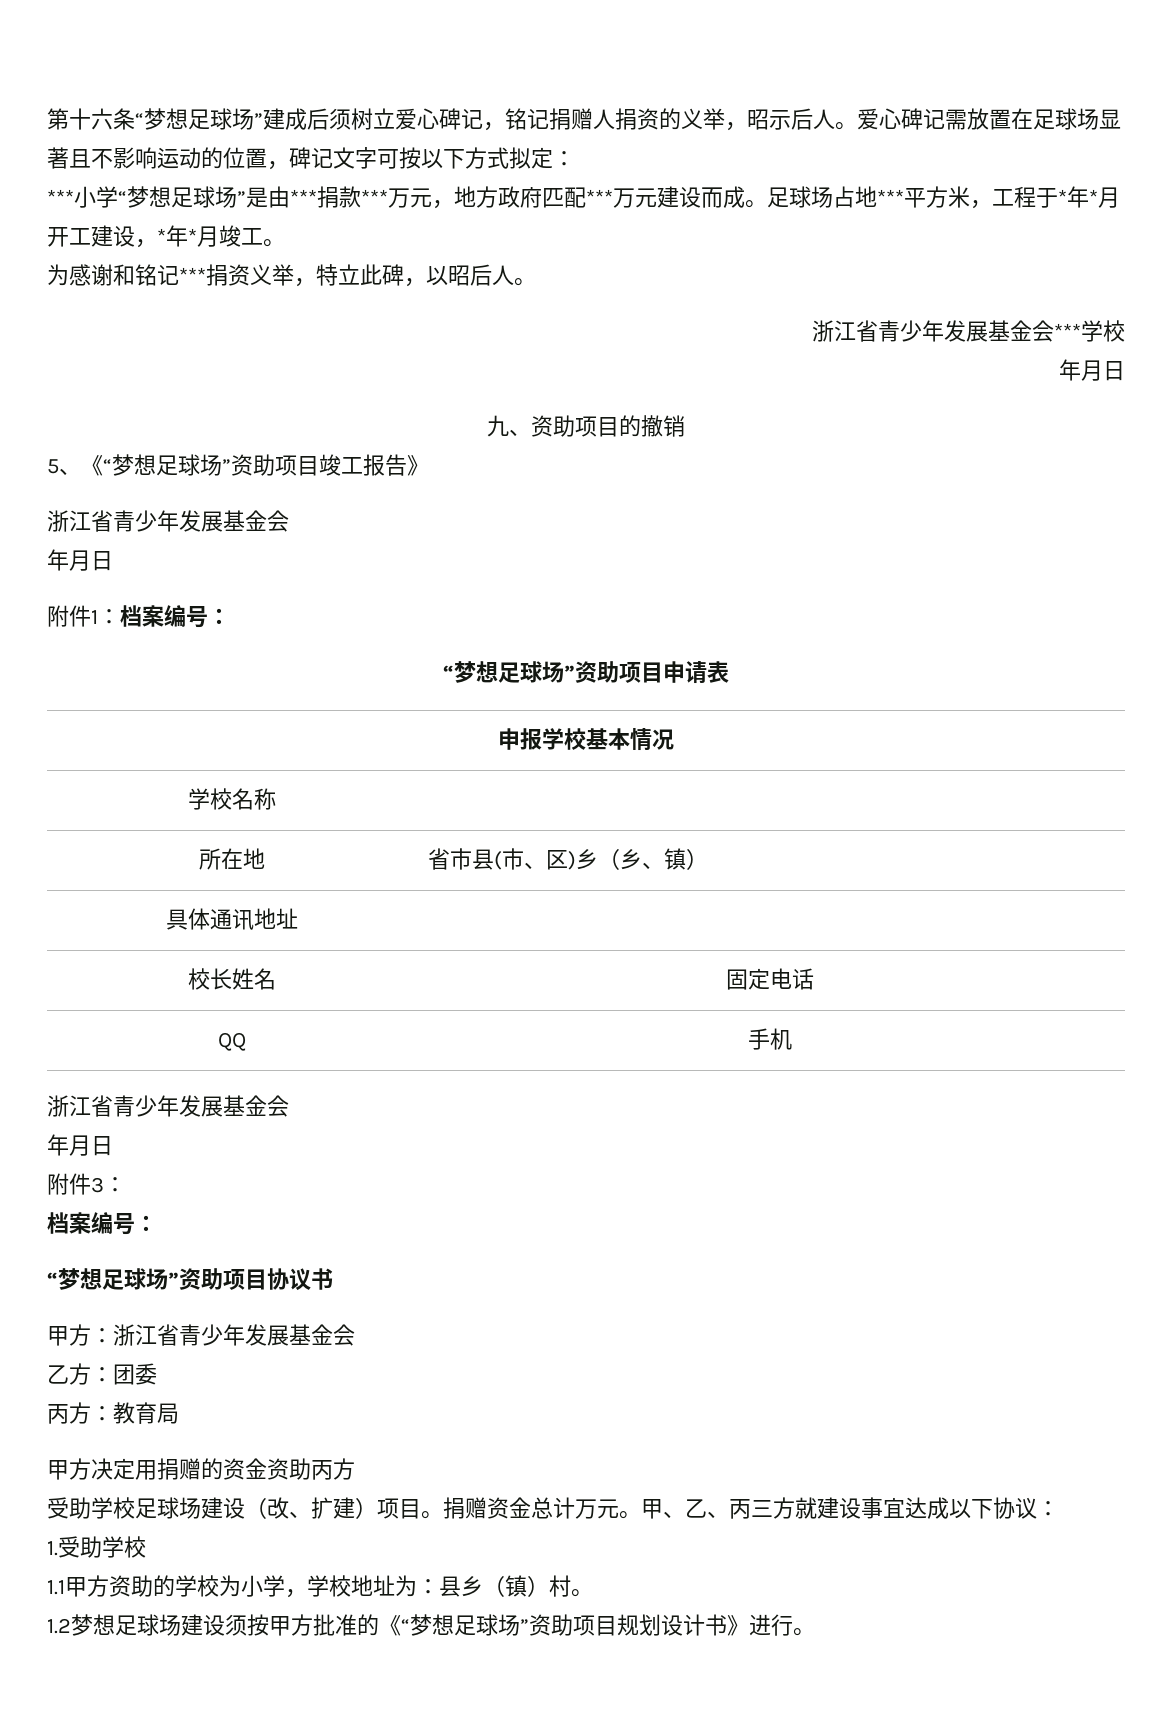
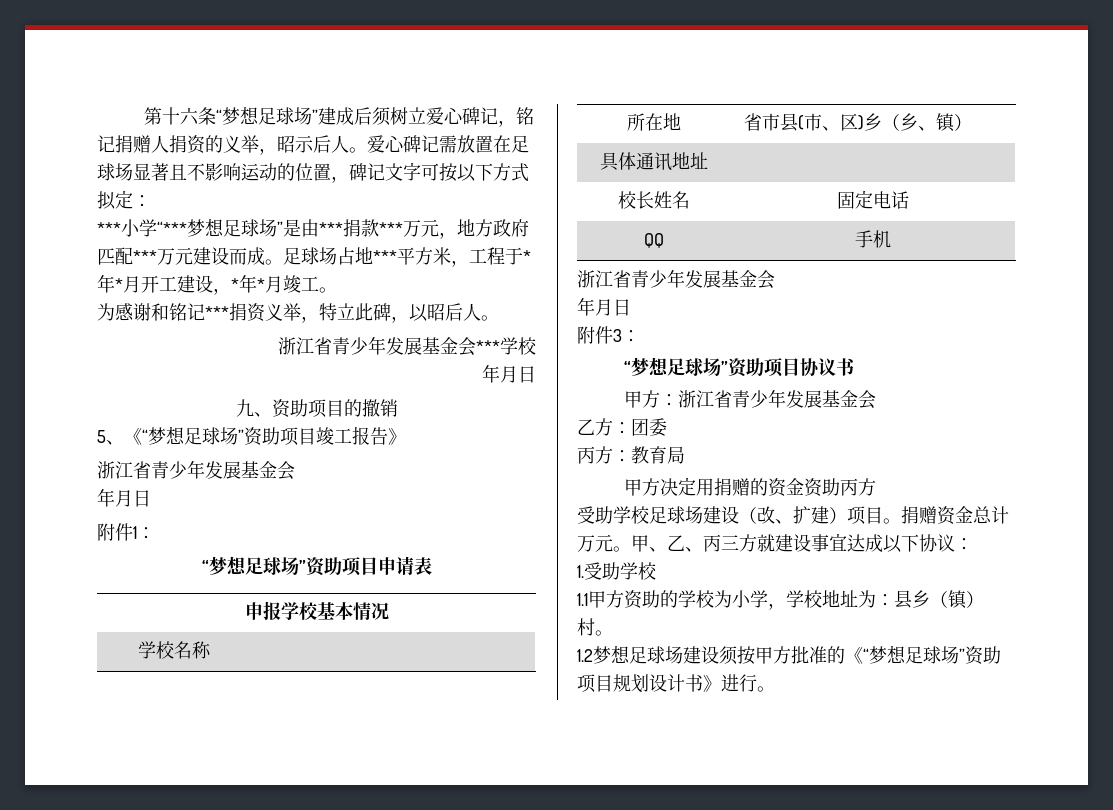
[118,191,127,205] “ -> [157,221,187,235] “***
[120,605,230,628] 档案编号： -> (155, 533) none
[47,1212,157,1235] // 档案编号： -> (640, 336) none

